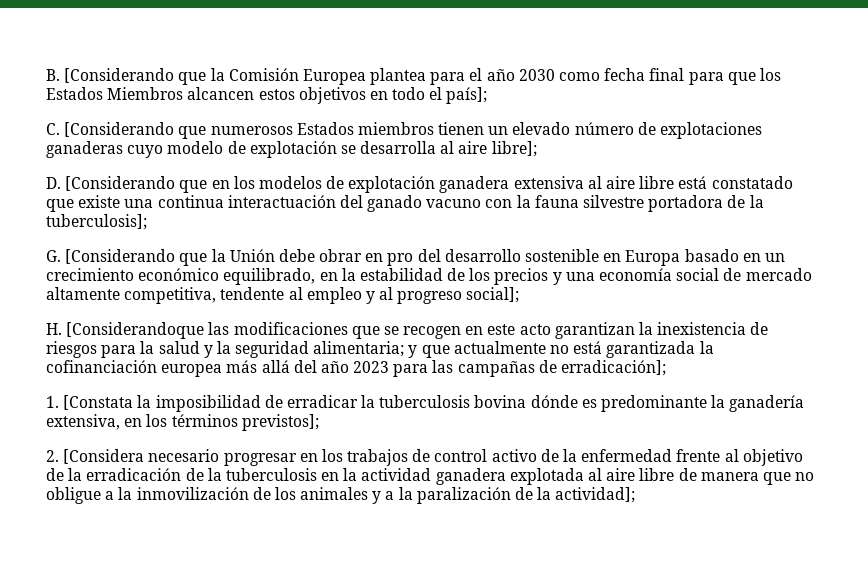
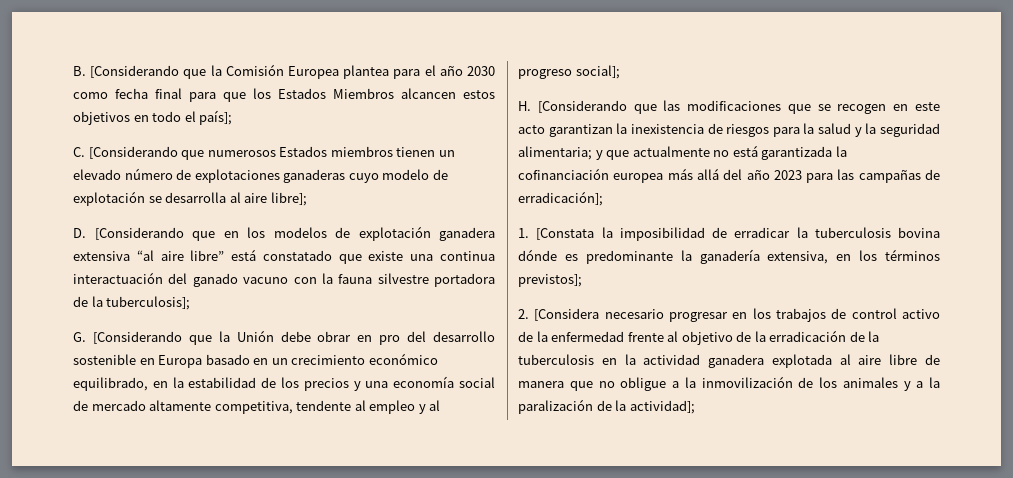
[587,176,675,189] al aire libre -> [136,250,225,261] “al aire libre”
[66,322,205,339] [Considerandoque -> [537,100,657,114] [Considerando que

